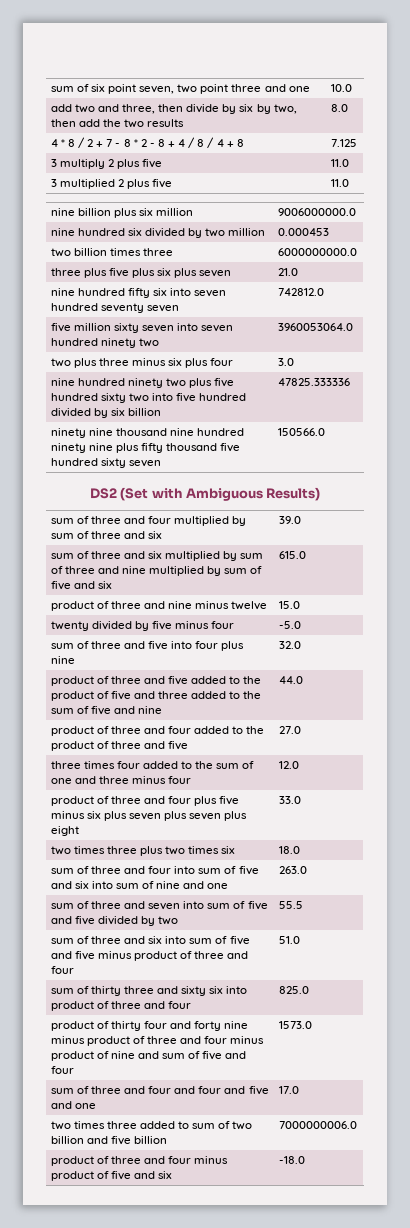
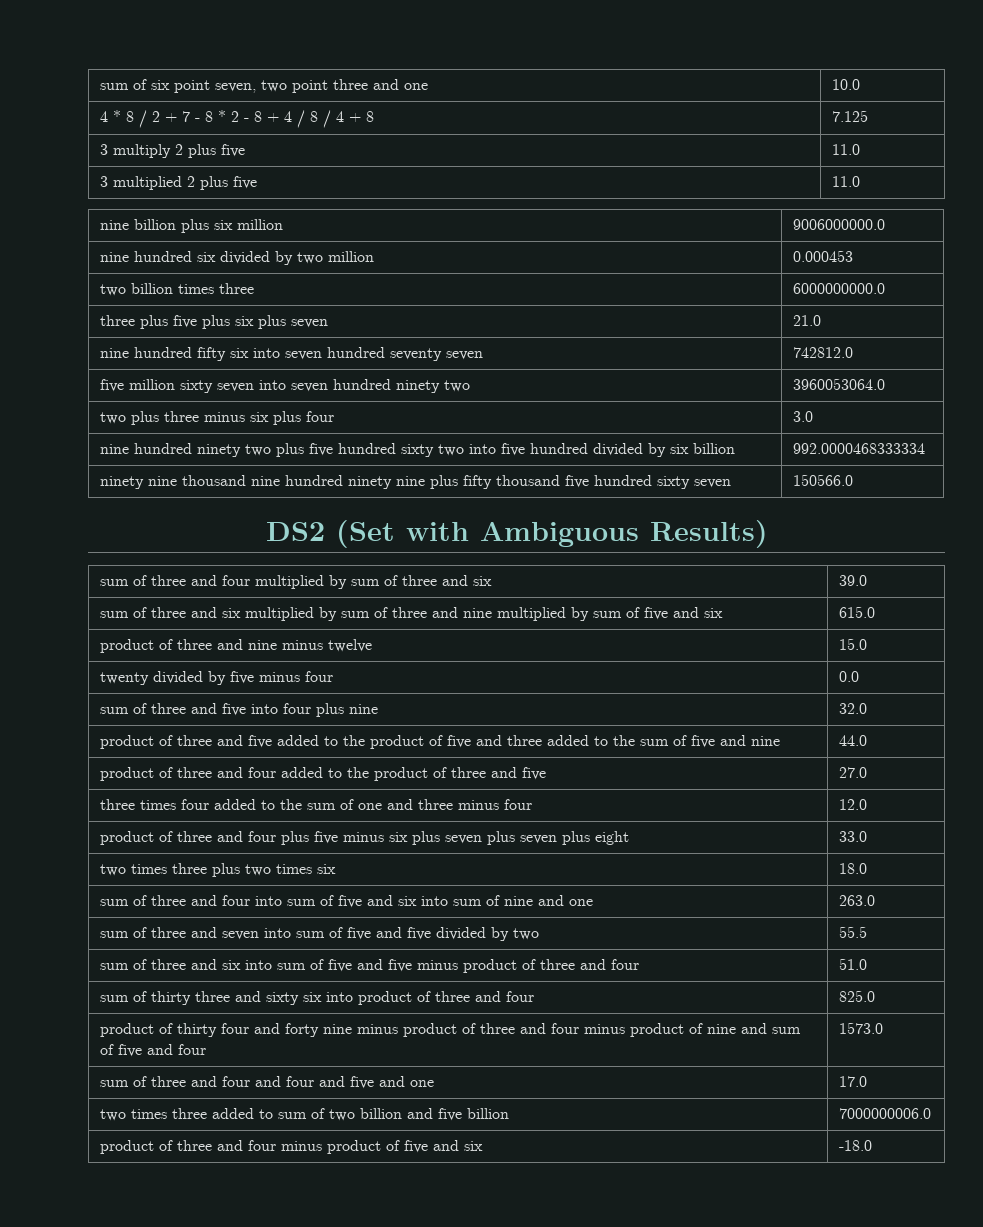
[50,104,297,114] [50,119,185,128] [330,104,348,112] // add two and three, then divide by six by two, then add the two results | 8.0 -> (860, 84) none
[277,378,350,386] 47825.333336 -> [792,443,925,454] 992.0000468333334
[278,621,301,629] -5.0 -> [838,671,859,682] 0.0

